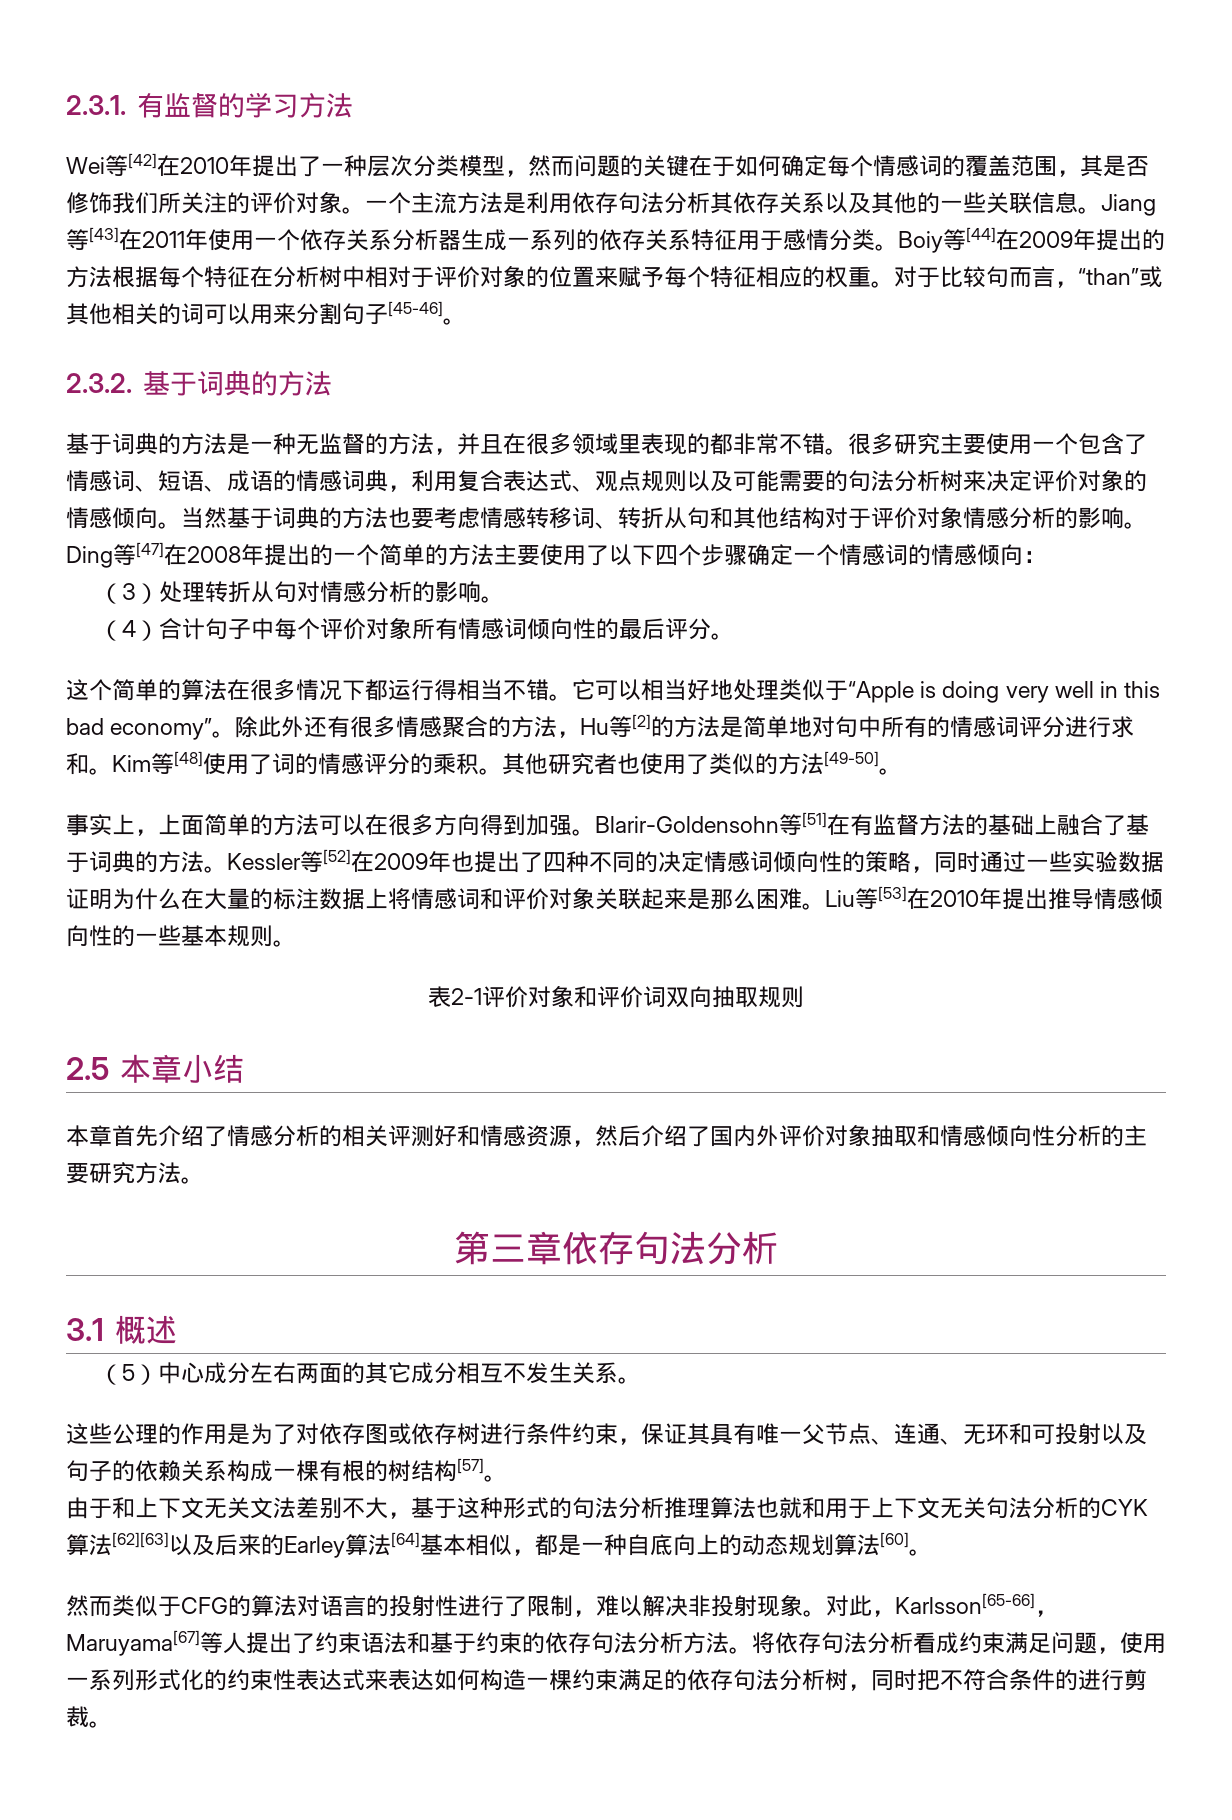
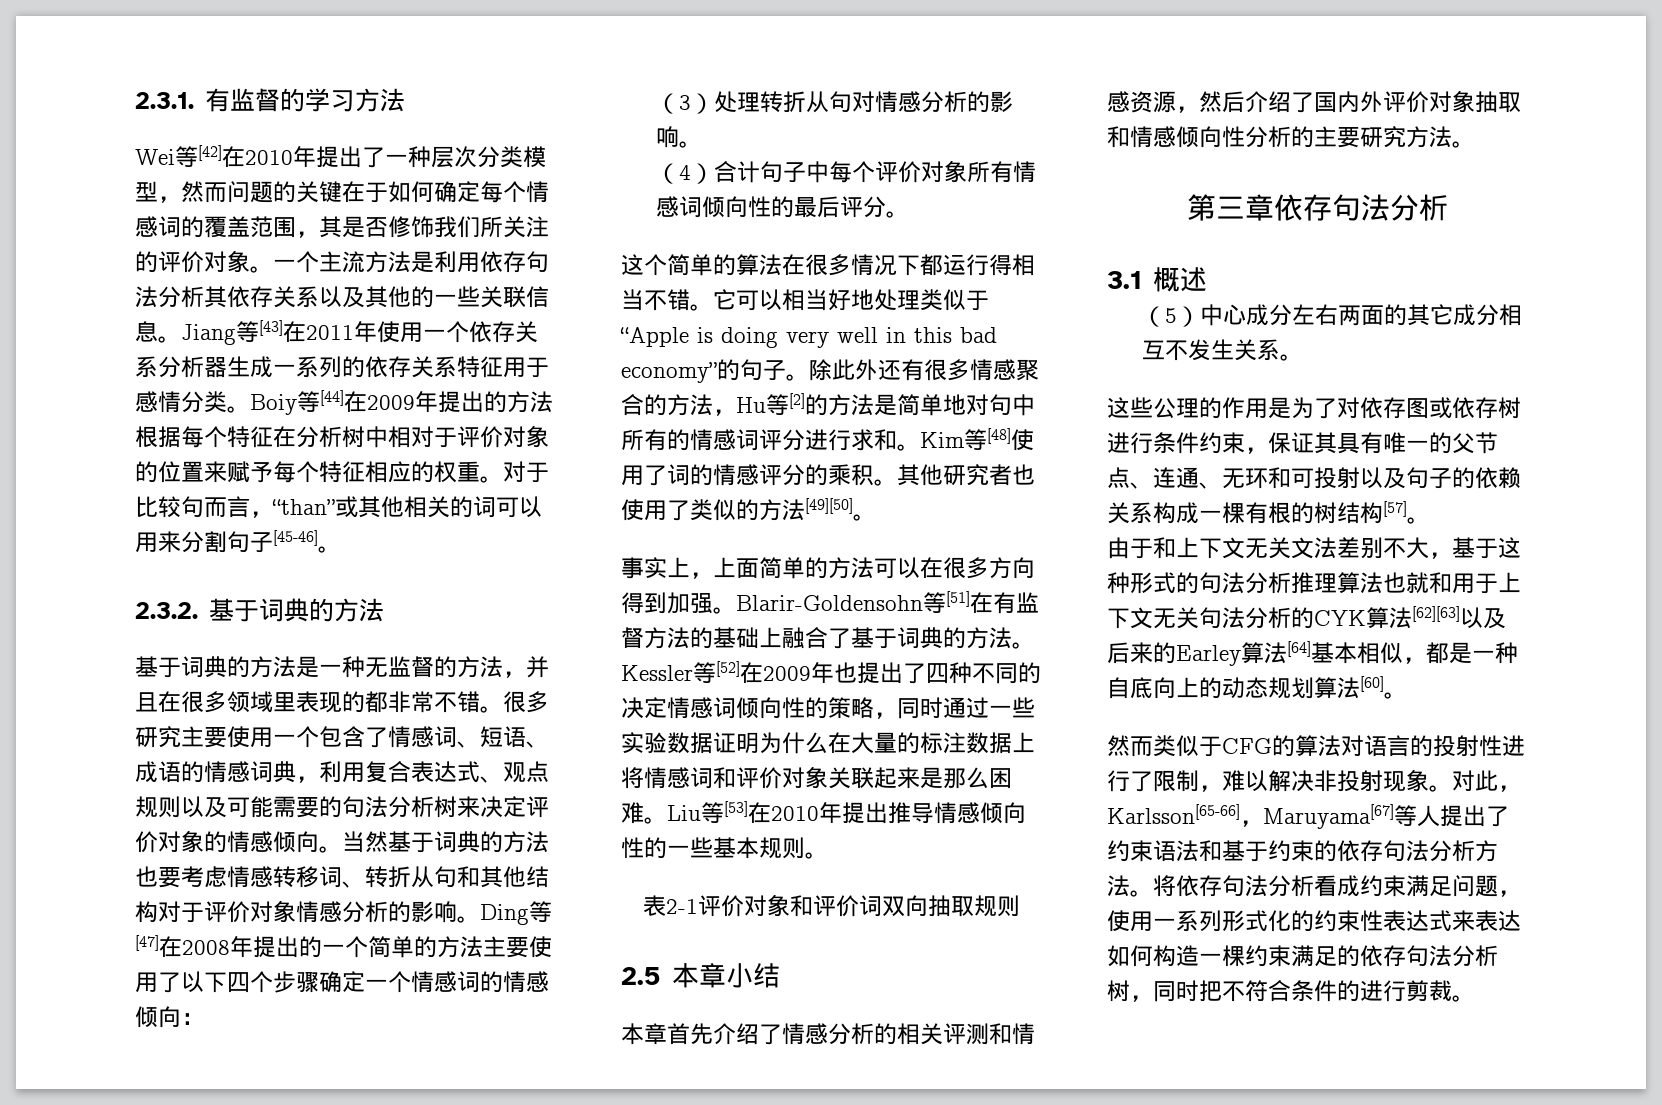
(213, 729) none -> [717,359,786,381] 的句子
[824,751,879,767] [49-50] -> [805,498,853,514] [49][50]
[434,1125,457,1147] 好 -> (989, 1034) none
(802, 1436) none -> [1429,432,1452,454] 的

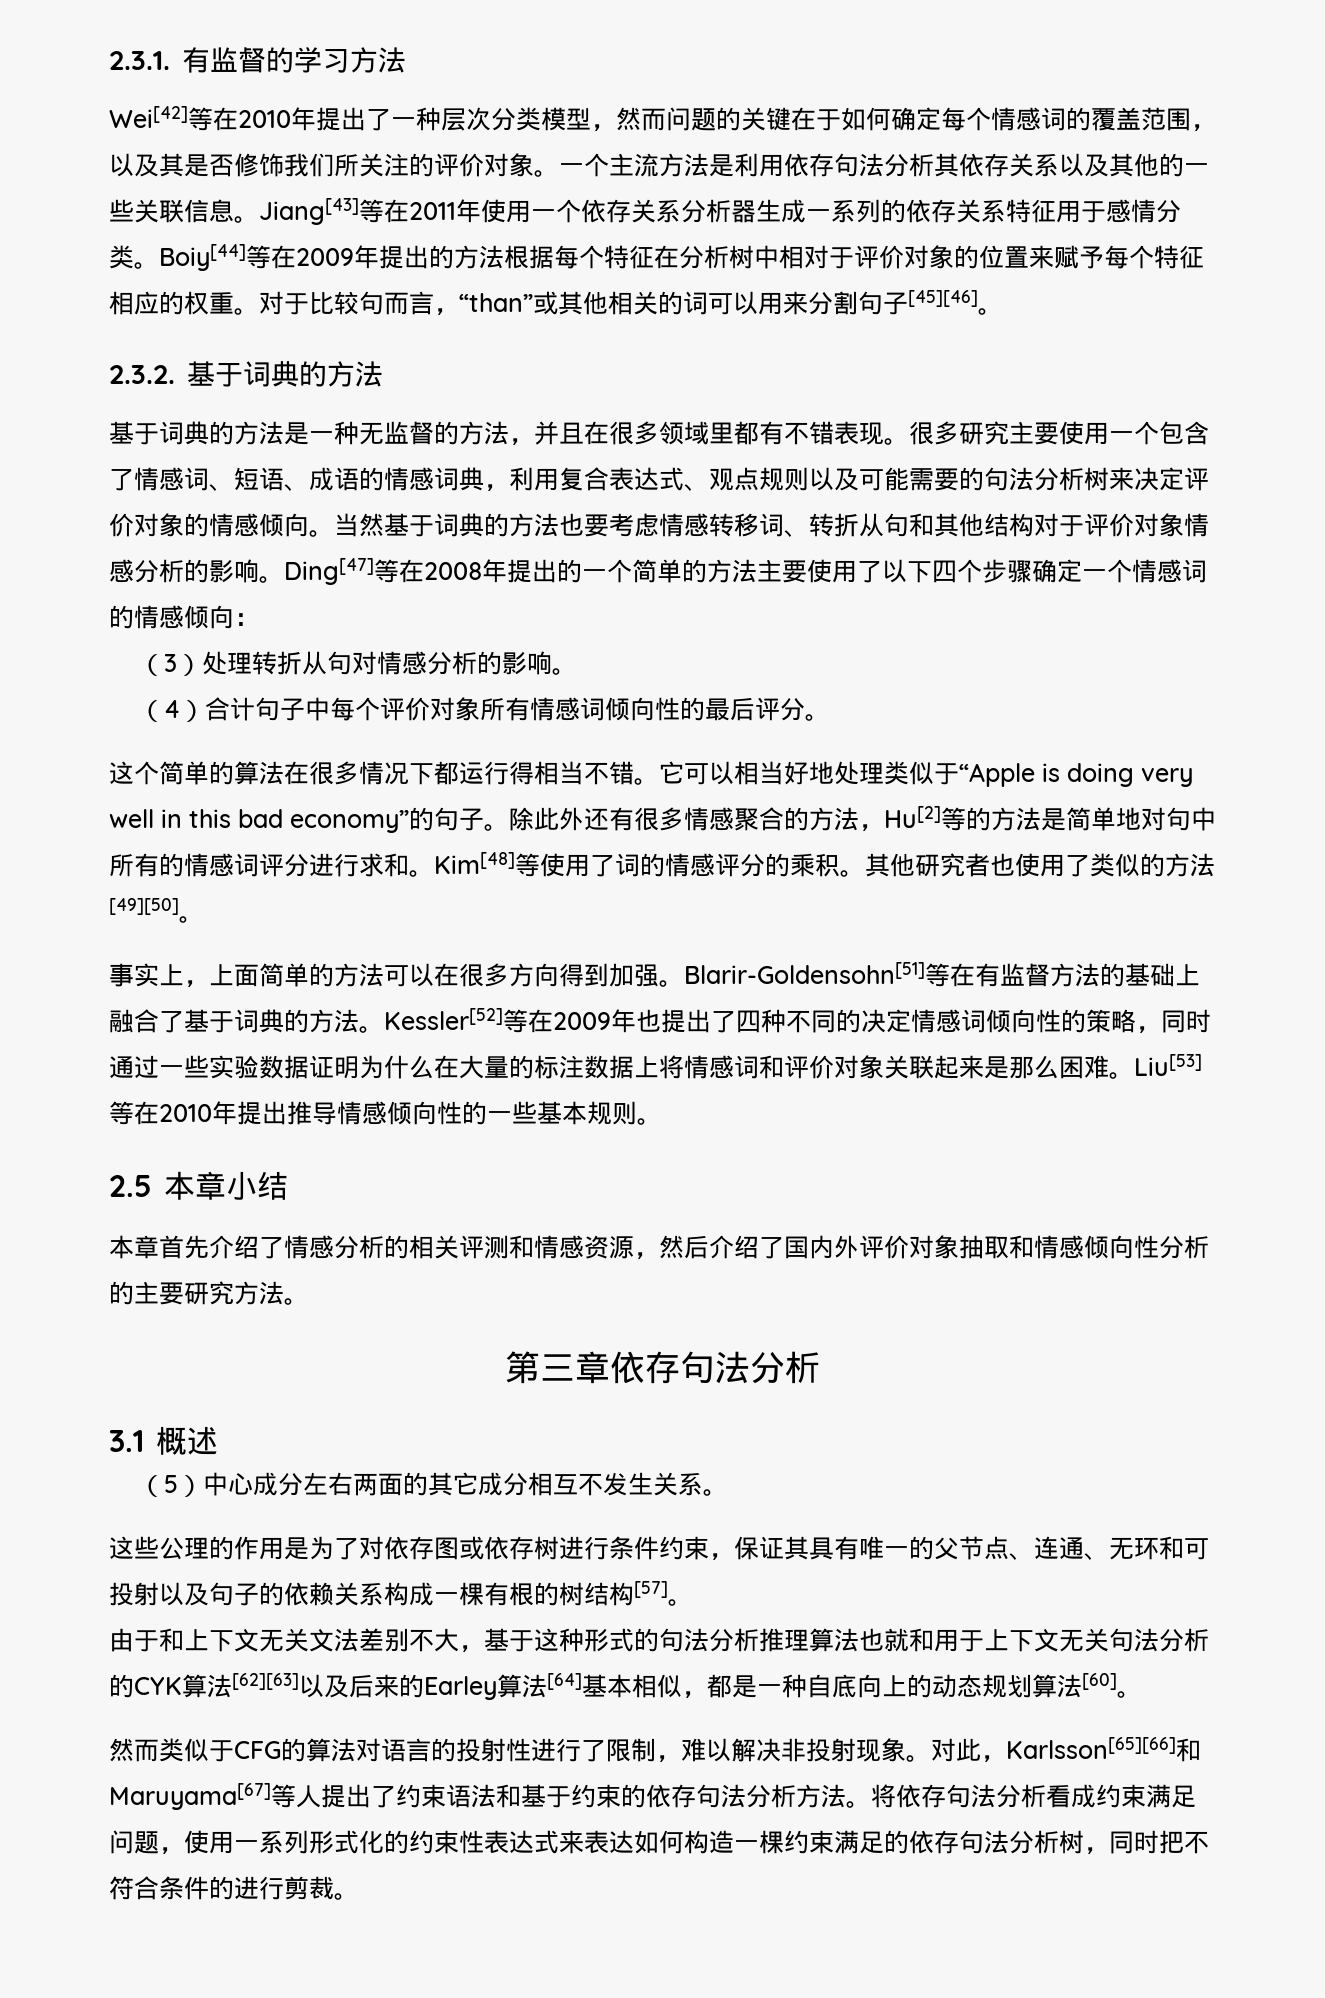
[135,145,222,167] Wei等[42] -> [109,106,213,131] Wei[42]等
(319, 234) none -> [109,153,159,177] 以及
[181,320,283,345] Jiang等[43] -> [259,198,384,225] Jiang[43]等
[250,390,344,415] Boiy等[44] -> [159,244,271,271] Boiy[44]等
[273,530,318,546] [45-46] -> [908,290,978,307] [45][46]
[296,691,480,713] 表现的都非常不错 -> [734,421,884,445] 都有不错表现
[480,901,552,925] [135,935,159,951] Ding等[47] -> [284,558,399,585] Ding[47]等
[736,393,805,415] Hu等[2] -> [884,806,966,831] Hu[2]等
[920,428,1011,450] Kim等[48] -> [434,852,540,877] Kim[48]等
[736,591,970,613] Blarir-Goldensohn等[51] -> [684,962,950,987] Blarir-Goldensohn[51]等
[621,661,740,683] Kessler等[52] -> [384,1008,528,1033] Kessler[52]等
[667,801,748,823] Liu等[53] -> [1134,1054,1202,1076] [109,1101,134,1125] Liu[53]等
[642,894,1020,917] // 表2-1评价对象和评价词双向抽取规则 -> (662, 1121) none
[1107,804,1263,827] Karlsson[65-66]， -> [1006,1737,1201,1762] Karlsson[65][66]和

